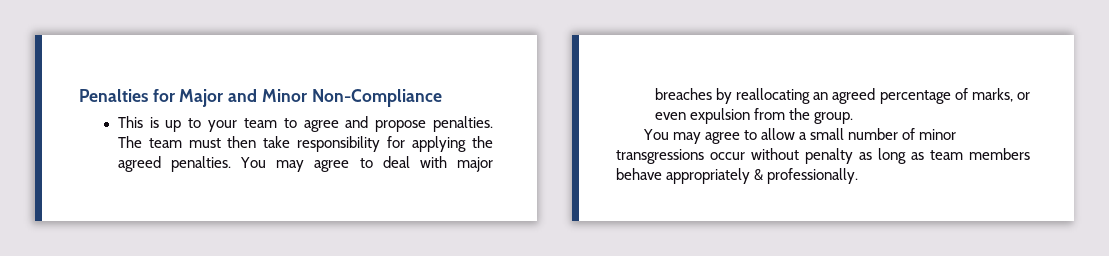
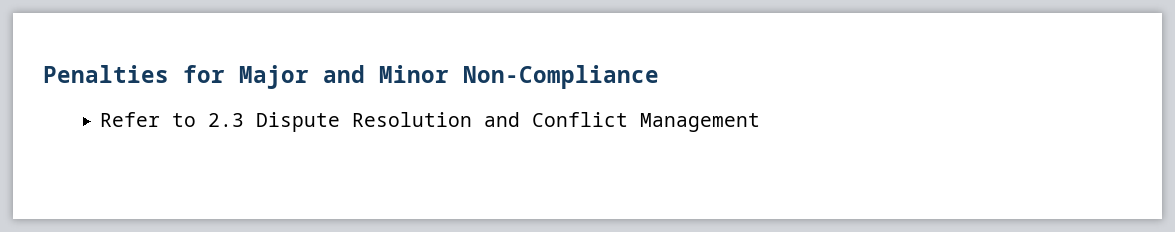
[117,116,493,132] [117,136,493,152] [117,156,493,172] [654,88,1030,104] [654,108,853,124] [642,128,957,144] [616,148,1030,164] [616,168,859,184] This is up to your team to agree and propose penalties. The team must then take responsibility for applying the agreed penalties. You may agree to deal with major breaches by reallocating an agreed percentage of marks, or even expulsion from the group. // You may agree to allow a small number of minor transgressions occur without penalty as long as team members behave appropriately & professionally. -> [100,112,761,132] Refer to 2.3 Dispute Resolution and Conflict Management

